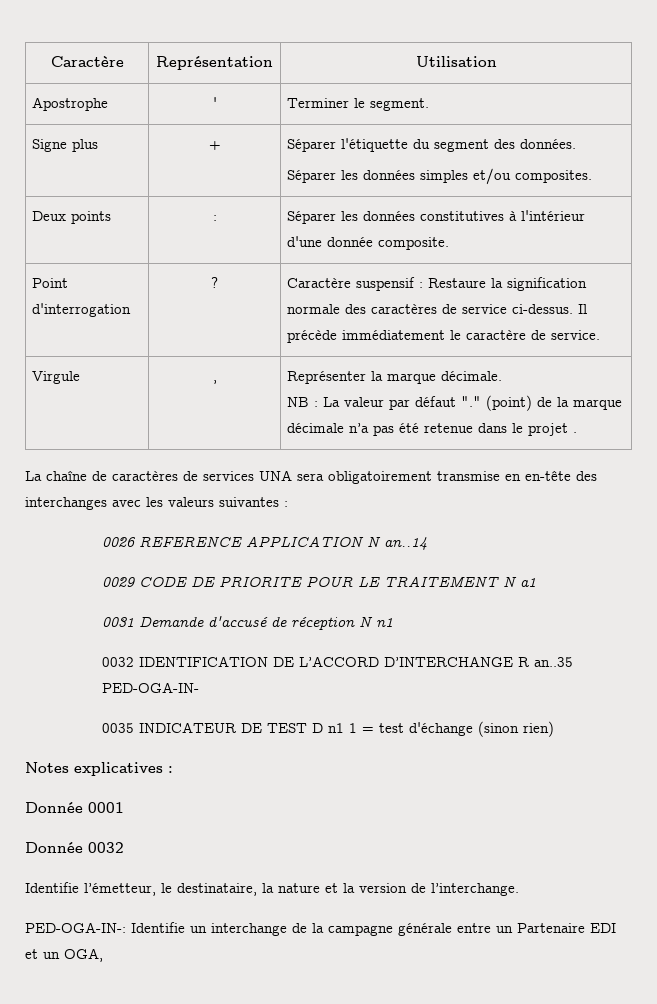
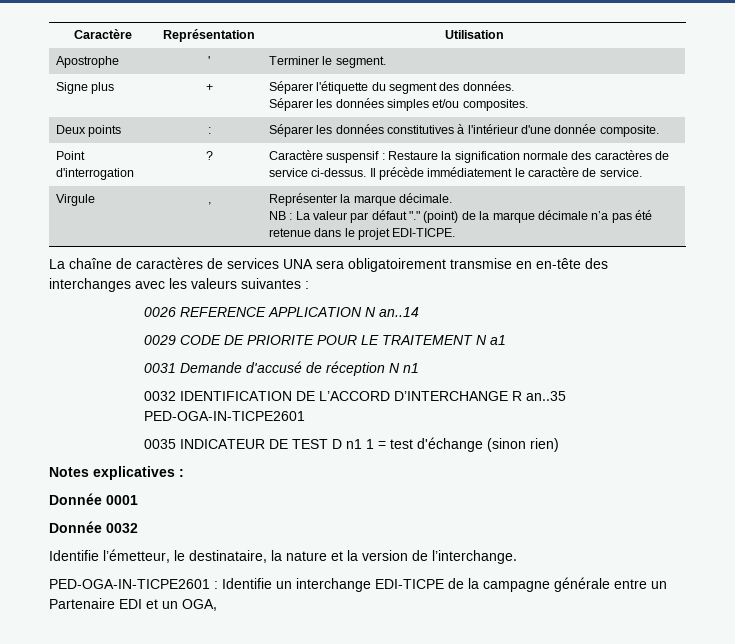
[573,432,578,433] . -> [392,228,456,237] EDI-TICPE.
[102,682,200,693] PED-OGA-IN- -> [143,411,305,421] PED-OGA-IN-TICPE2601
[25,922,126,933] PED-OGA-IN-: -> [49,579,218,589] PED-OGA-IN-TICPE2601 :
(287, 929) none -> [375,579,444,589] EDI-TICPE

